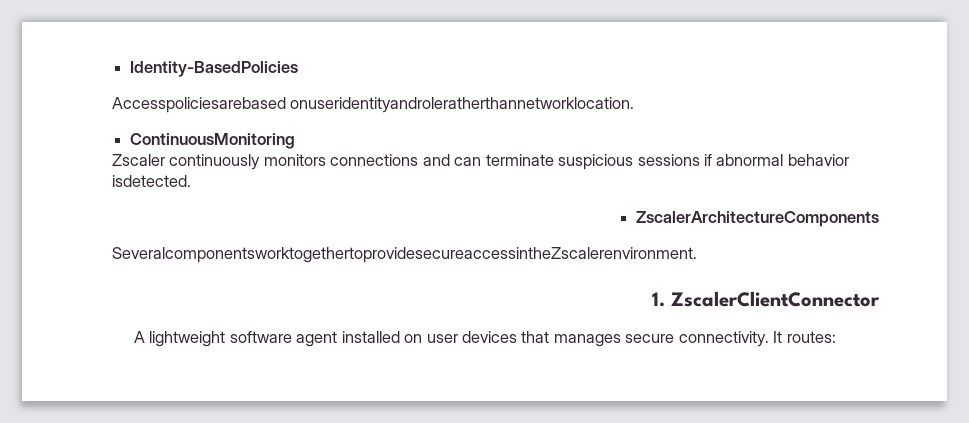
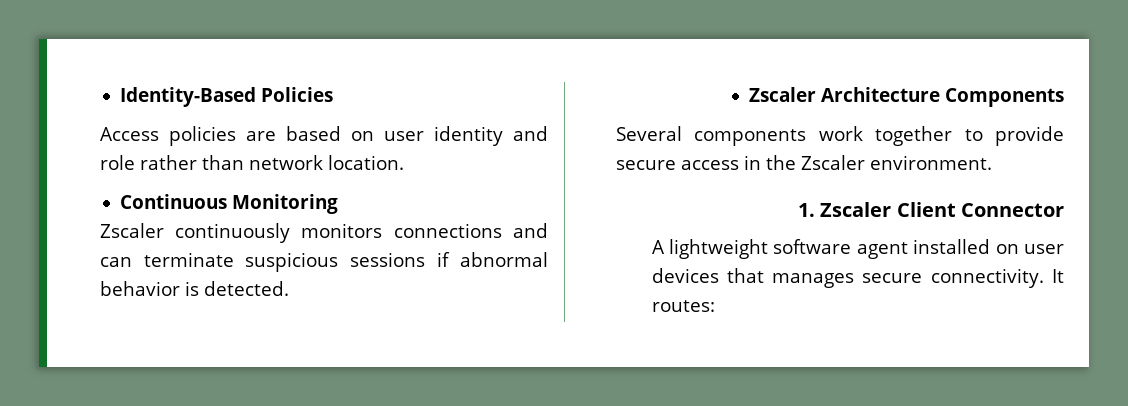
[130,61,299,77] [111,97,635,113] [130,133,296,149] Identity-BasedPolicies // Accesspoliciesarebased onuseridentityandroleratherthannetworklocation. // ContinuousMonitoring -> [120,87,334,107] [99,126,548,146] [99,155,404,170] [120,194,339,214] Identity-Based Policies // Access policies are based on user identity and role rather than network location. // Continuous Monitoring
[111,175,191,187] [636,211,879,227] [111,247,697,263] [652,291,880,307] isdetected. // ZscalerArchitectureComponents // SeveralcomponentsworktogethertoprovidesecureaccessintheZscalerenvironment. // 1. ZscalerClientConnector -> [184,281,289,296] [749,87,1064,107] [615,126,1064,146] [615,155,992,170] [797,202,1064,217] is detected. // Zscaler Architecture Components // Several components work together to provide secure access in the Zscaler environment. // 1. Zscaler Client Connector

